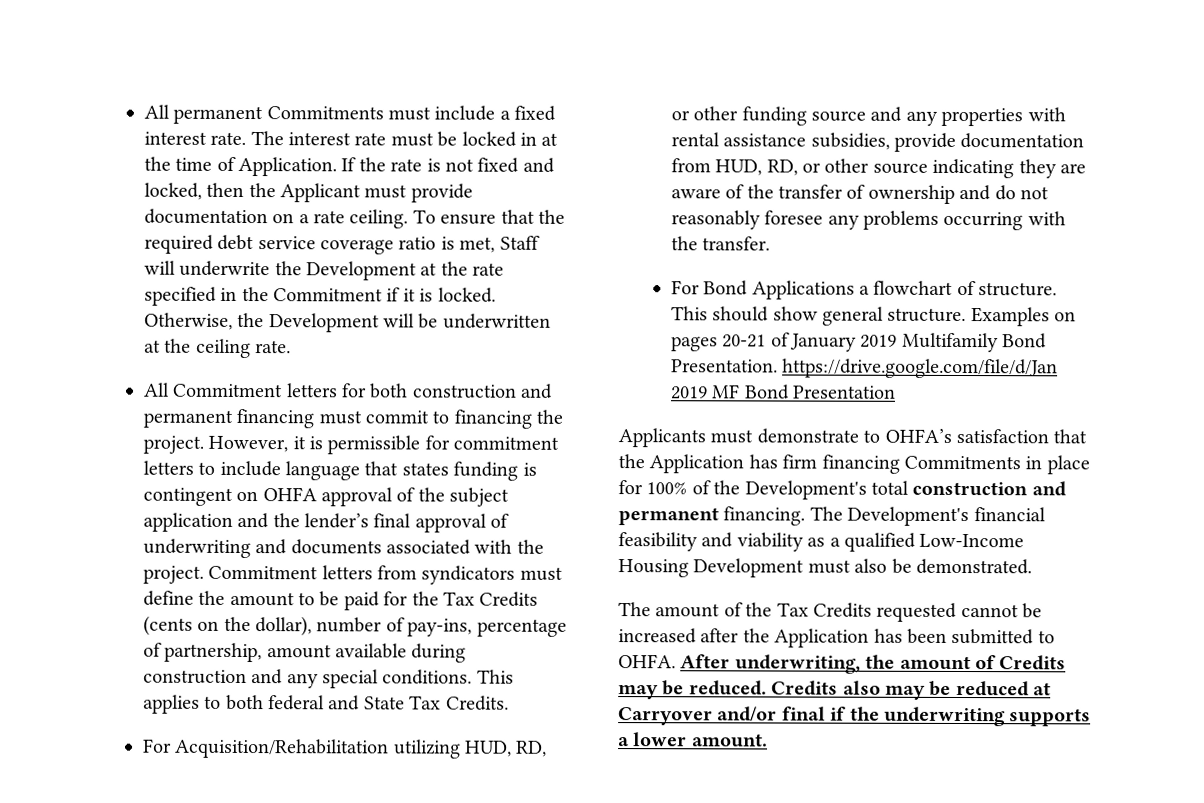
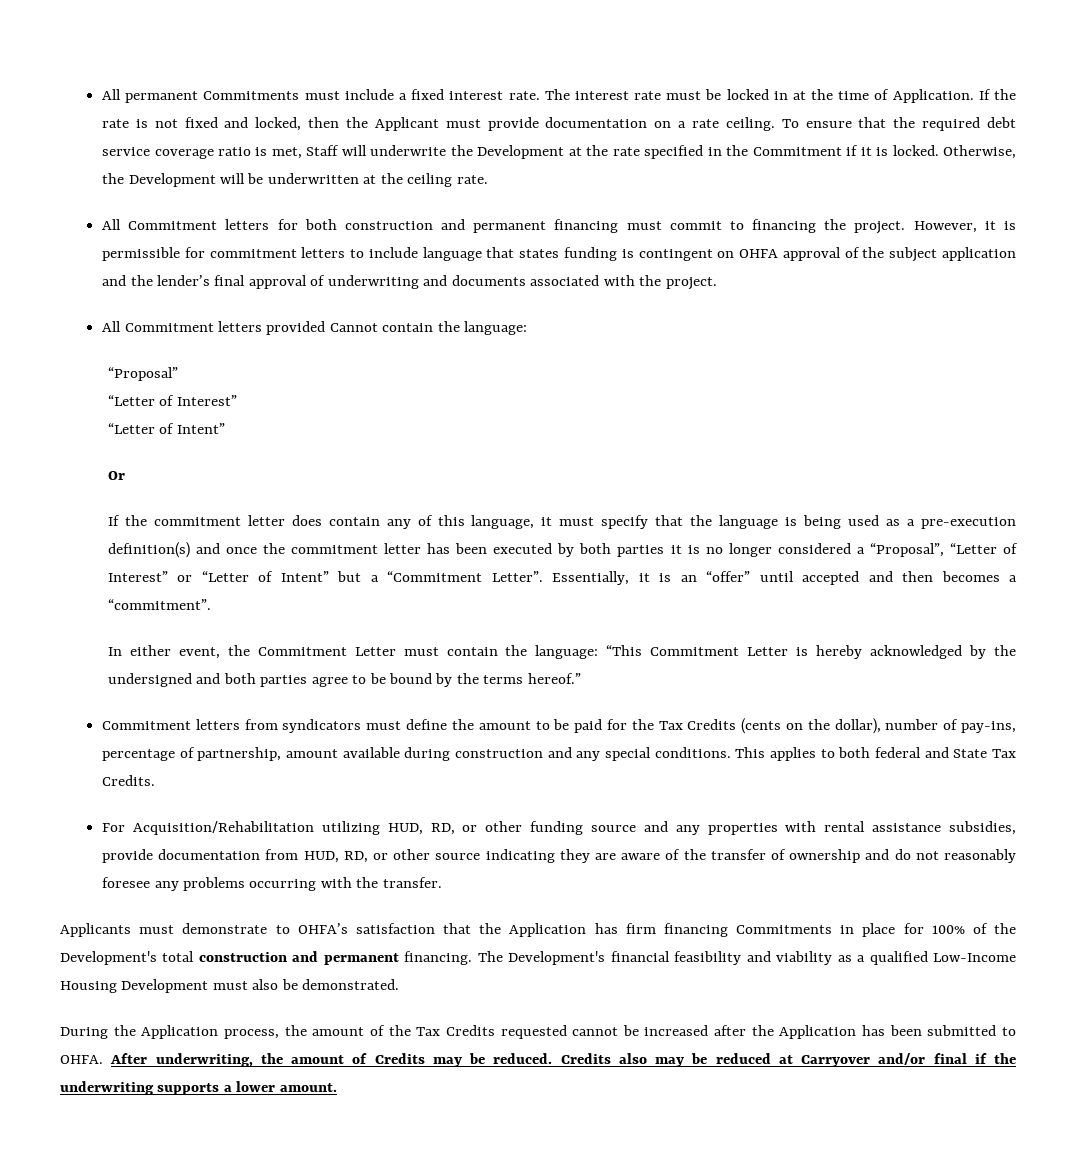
(204, 574) none -> [102,321,528,335] [107,367,178,381] [107,395,237,406] [107,423,225,434] [107,471,125,480] [107,515,1016,529] [107,542,1019,558] [107,571,1017,585] [107,599,211,610] [107,645,1017,659] [107,673,581,687] // All Commitment letters provided Cannot contain the language: // “Proposal” // “Letter of Interest” // “Letter of Intent” // Or // If the commitment letter does contain any of this language, it must specify that the language is being used as a pre-execution definition(s) and once the commitment letter has been executed by both parties it is no longer considered a “Proposal”, “Letter of Interest” or “Letter of Intent” but a “Commitment Letter”. Essentially, it is an “offer” until accepted and then becomes a “commitment”. // In either event, the Commitment Letter must contain the language: “This Commitment Letter is hereby acknowledged by the undersigned and both parties agree to be bound by the terms hereof.” //
[670,280,1058,300] [670,306,1077,327] [670,332,1048,353] [670,358,1059,379] [670,384,896,400] // For Bond Applications a flowchart of structure. This should show general structure. Examples on pages 20-21 of January 2019 Multifamily Bond Presentation. https://drive.google.com/file/d/Jan 2019 MF Bond Presentation -> (442, 882) none
[618,602,651,617] The -> [60,1025,307,1039] During the Application process, the

